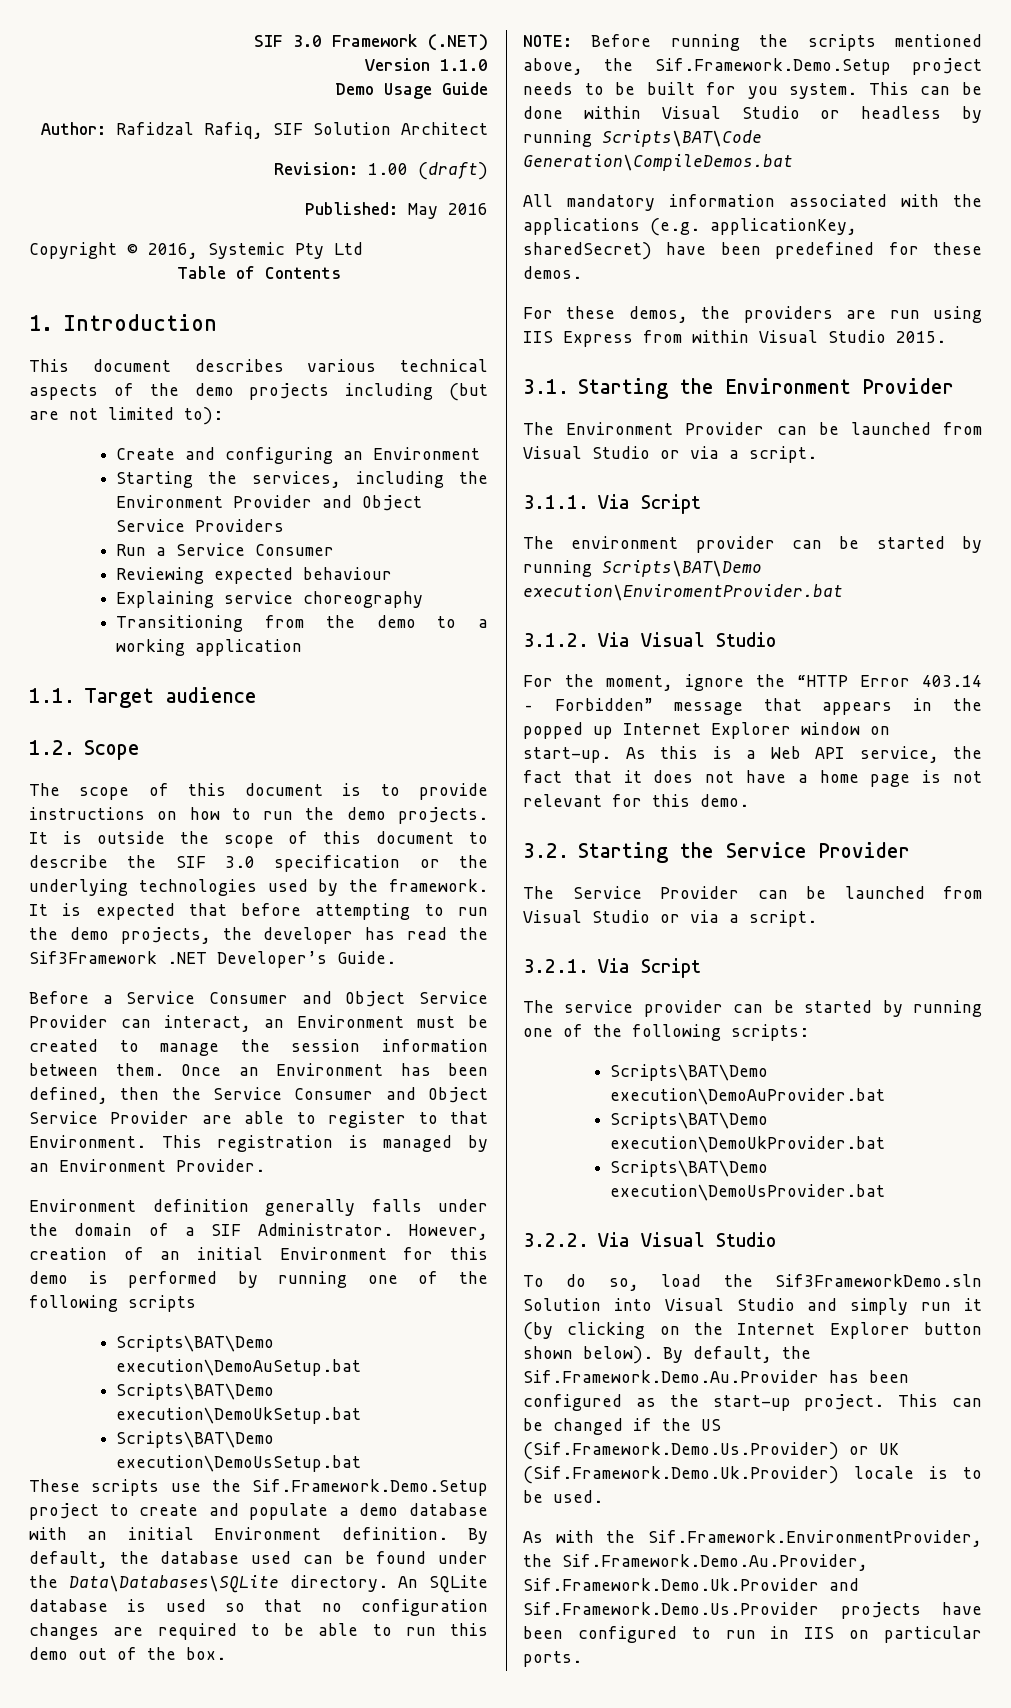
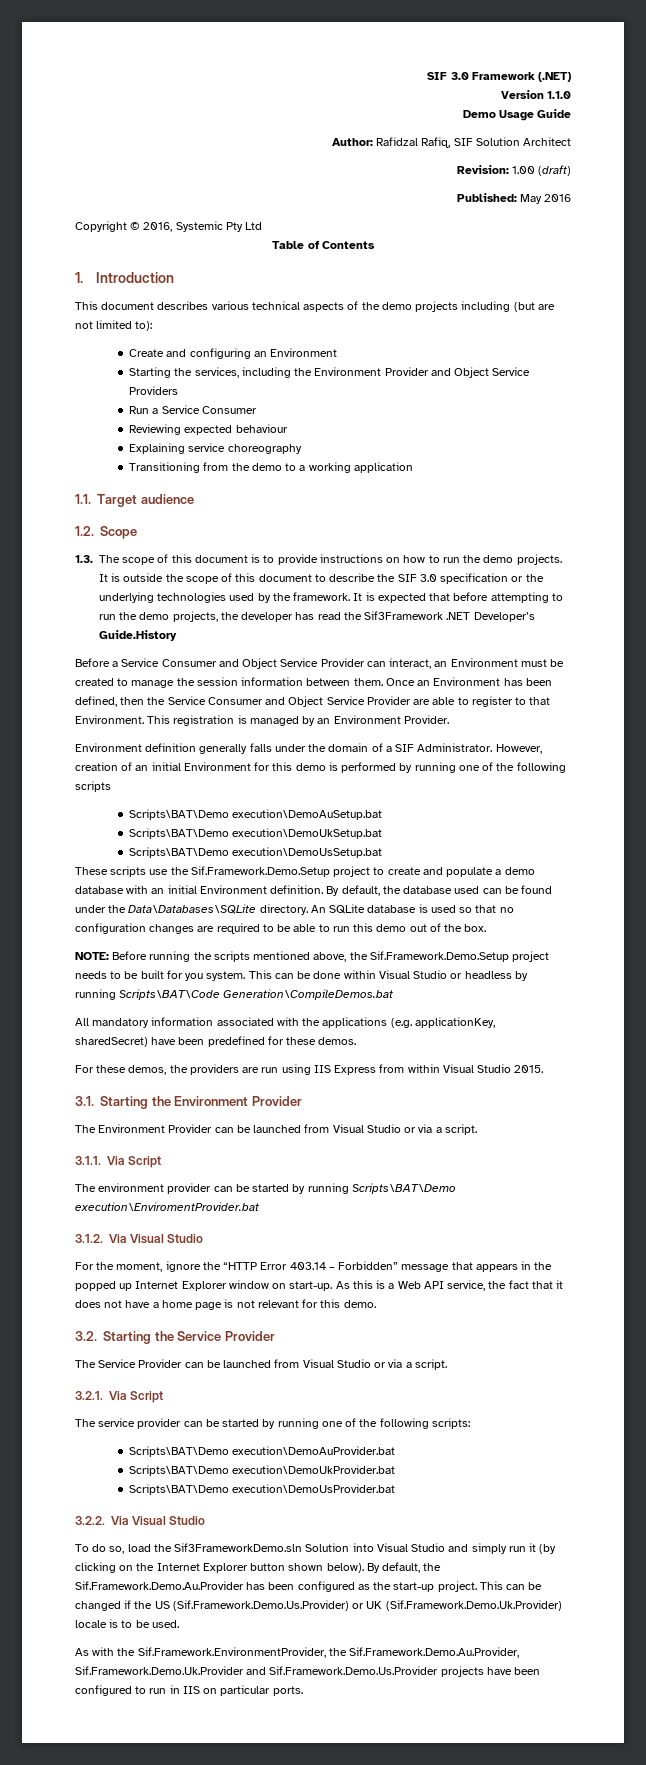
(140, 750) none -> [75,555,93,563] 1.3.
[337,951,396,964] Guide. -> [99,630,177,641] Guide.History

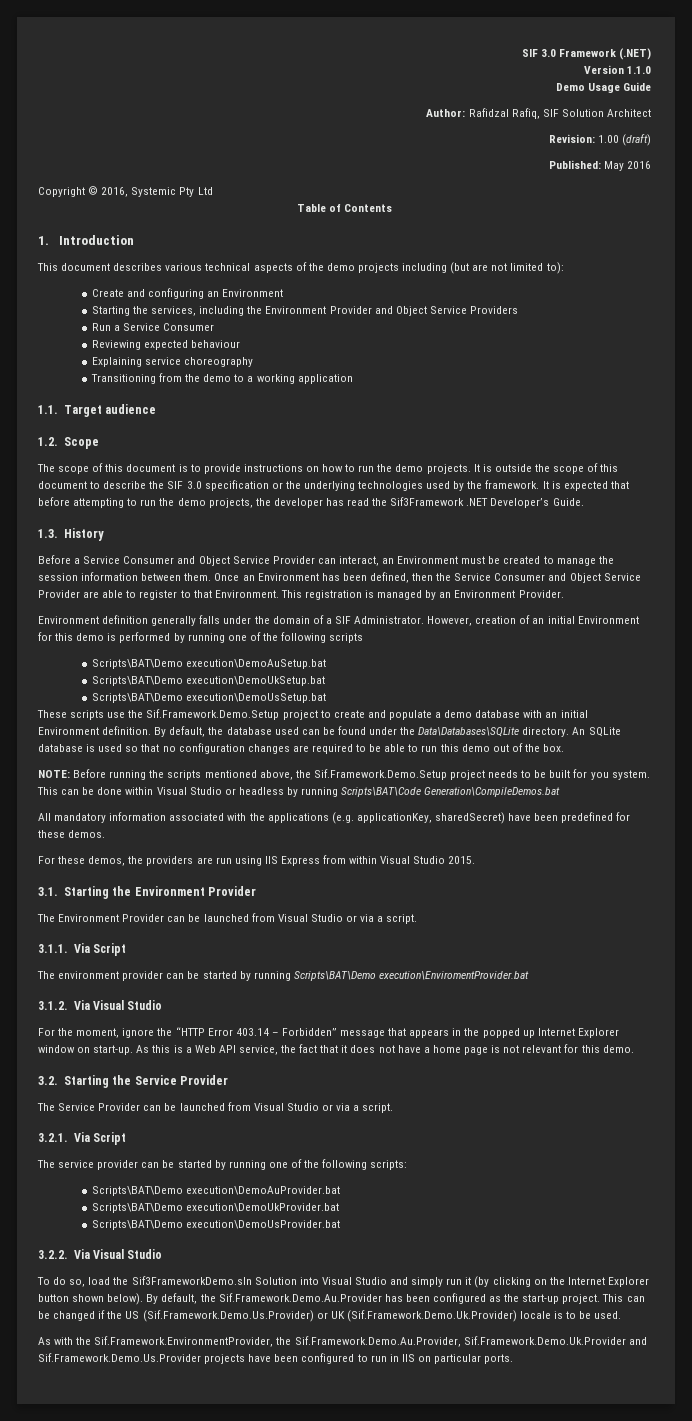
[75,555,93,563] 1.3. -> (99, 443) none
[99,630,177,641] Guide.History -> [552,498,584,506] [38,528,104,541] Guide. // 1.3. History

